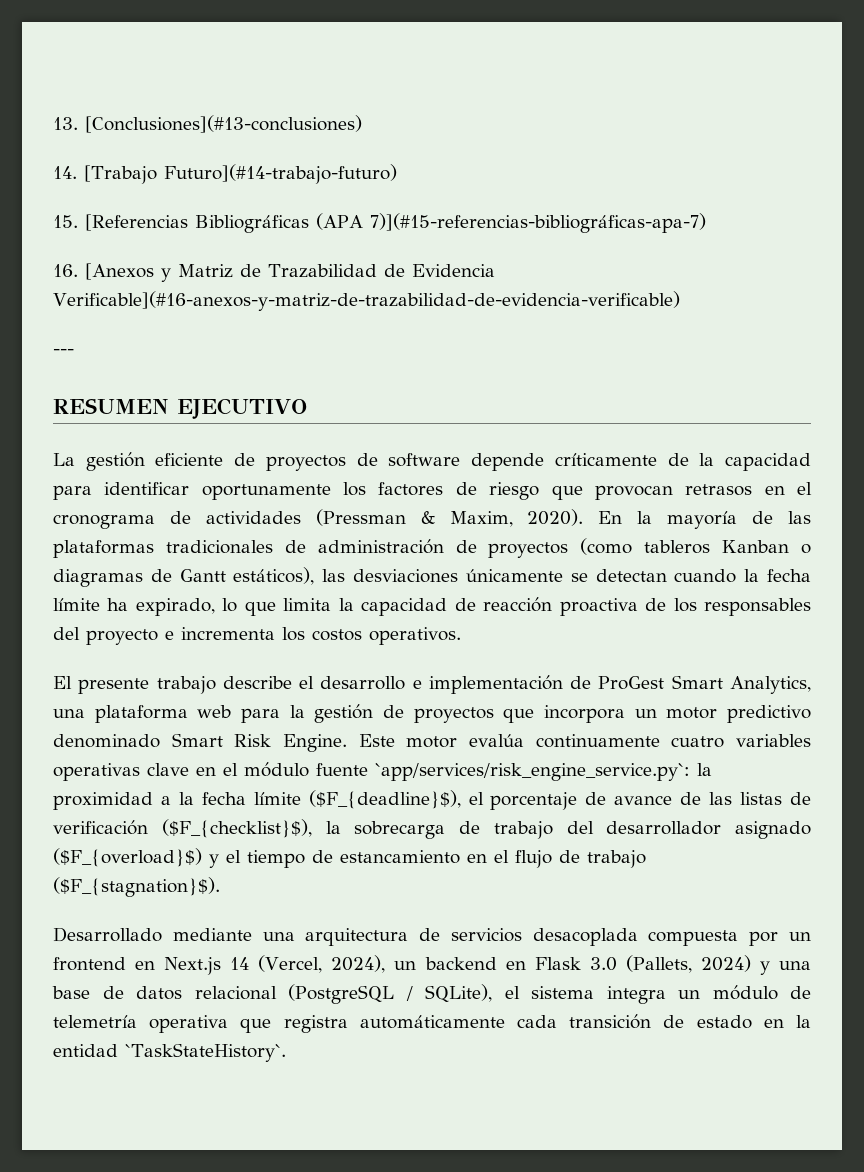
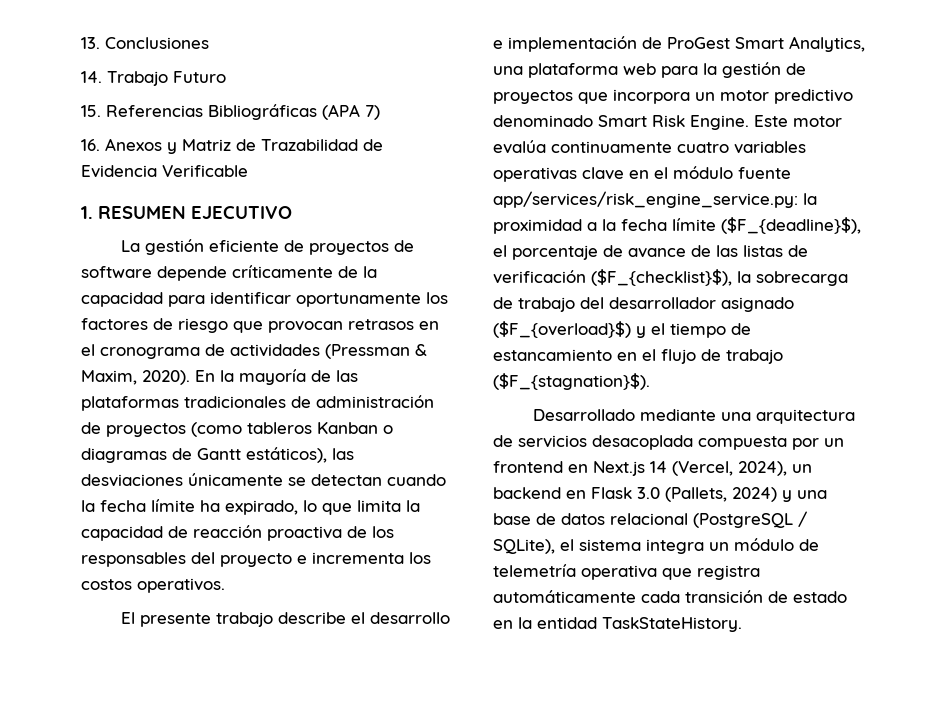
[85,115,362,133] [Conclusiones](#13-conclusiones) -> [105,37,209,49] Conclusiones
[84,164,397,184] [Trabajo Futuro](#14-trabajo-futuro) -> [107,71,226,86] Trabajo Futuro
[85,214,188,231] [Referencias -> [106,105,203,117] Referencias
[369,213,706,233] 7)](#15-referencias-bibliográficas-apa-7) -> [365,105,380,120] 7)
[85,263,154,280] [Anexos -> [105,138,162,151] Anexos
[53,291,680,311] [53,349,74,355] Verificable](#16-anexos-y-matriz-de-trazabilidad-de-evidencia-verificable) // --- // -> [162,165,248,177] [81,206,93,219] Verificable // 1.
[375,763,690,781] `app/services/risk_engine_service.py`: -> [493,191,798,208] app/services/risk_engine_service.py:
[125,1043,286,1062] `TaskStateHistory`. -> [602,617,742,632] TaskStateHistory.

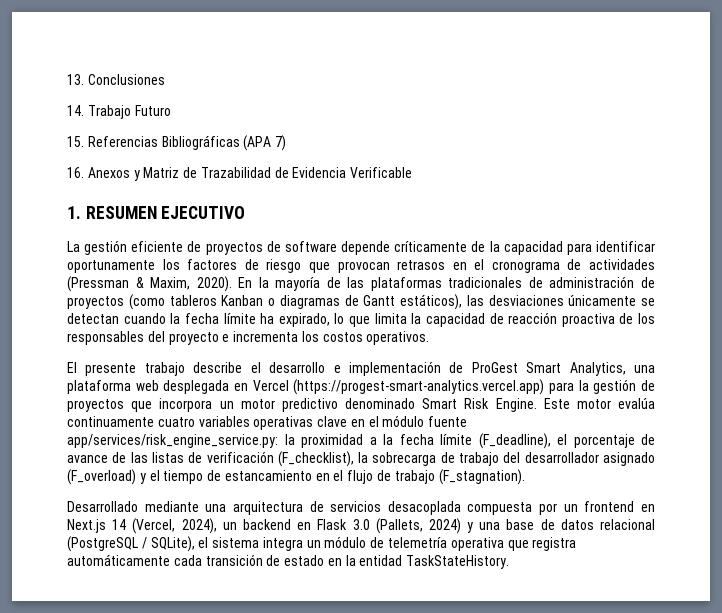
(656, 69) none -> [163,379,545,395] desplegada en Vercel (https://progest-smart-analytics.vercel.app)
[721,217,861,234] ($F_{deadline}$), -> [478,433,551,449] (F_deadline),
[591,269,732,286] ($F_{checklist}$), -> [277,451,354,467] (F_checklist),
[493,321,631,338] ($F_{overload}$) -> [67,469,136,485] (F_overload)
[493,373,650,390] ($F_{stagnation}$). -> [438,469,525,485] (F_stagnation).

